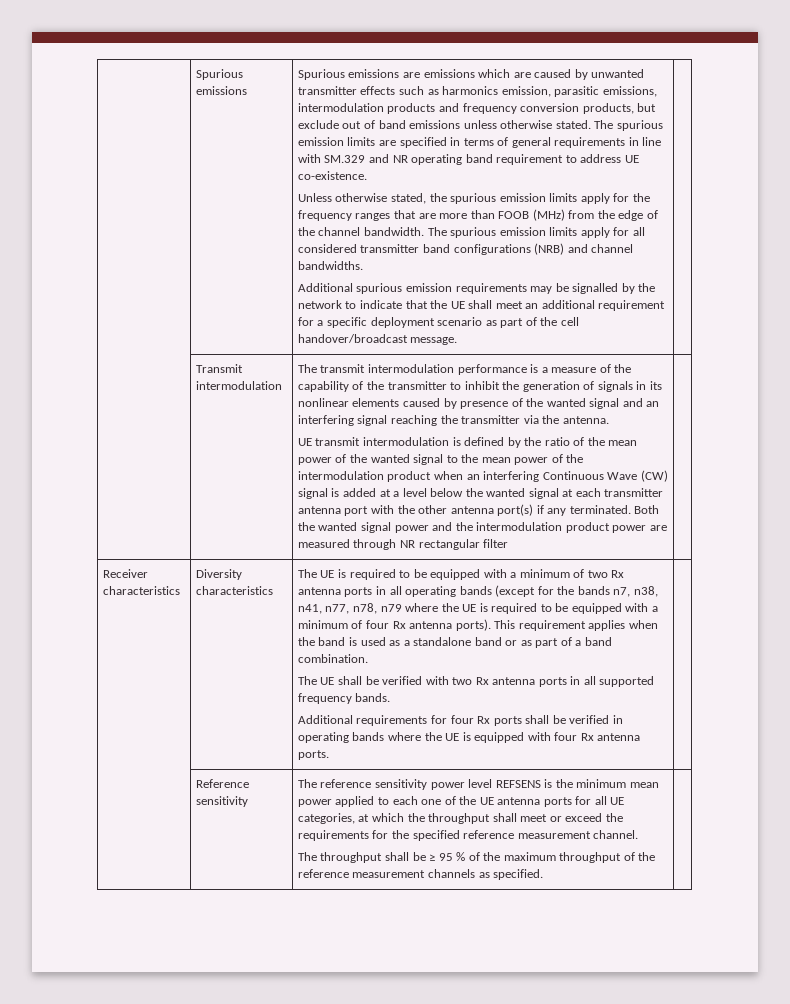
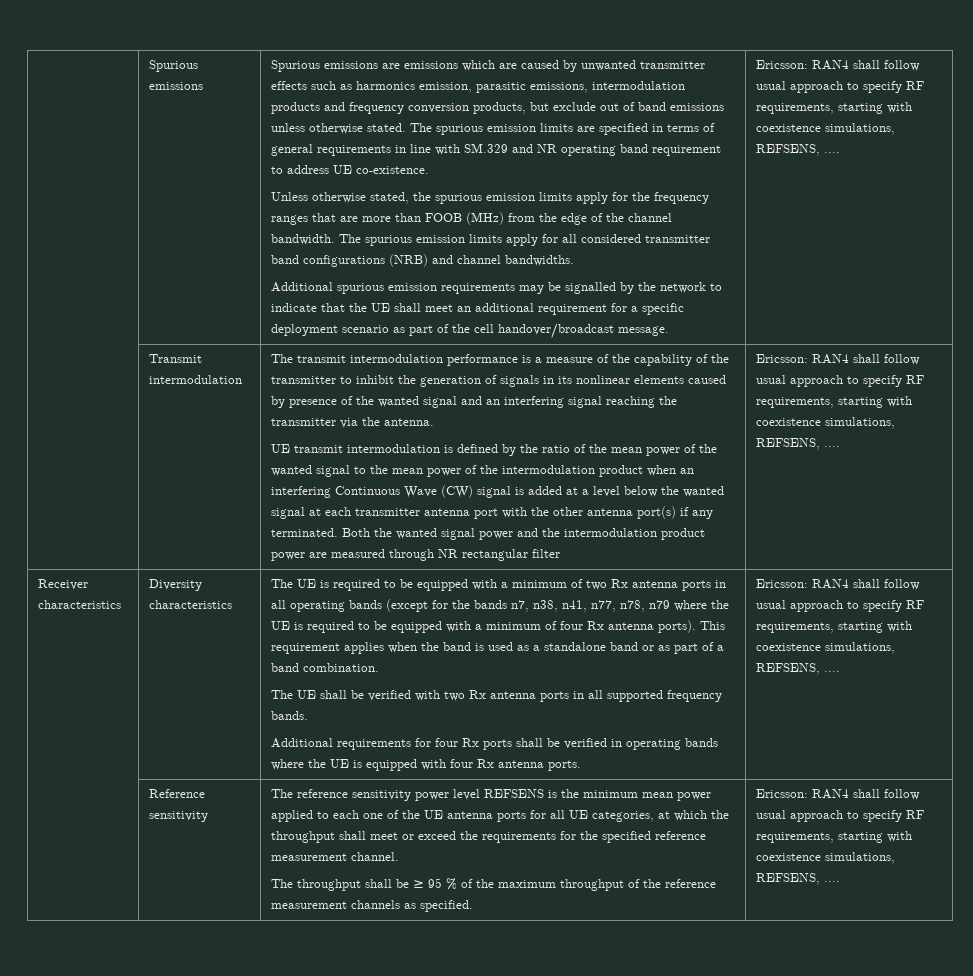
(458, 341) none -> [756,60,921,71] [756,81,925,93] [756,102,913,114] [756,123,896,135] [756,144,841,156] Ericsson: RAN4 shall follow usual approach to specify RF requirements, starting with coexistence simulations, REFSENS, ....
(509, 543) none -> [756,354,921,365] [756,375,925,387] [756,396,913,408] [756,417,896,429] [756,438,841,450] Ericsson: RAN4 shall follow usual approach to specify RF requirements, starting with coexistence simulations, REFSENS, ....
(329, 755) none -> [756,579,921,590] [756,600,925,612] [756,621,913,633] [756,642,896,654] [756,663,841,675] Ericsson: RAN4 shall follow usual approach to specify RF requirements, starting with coexistence simulations, REFSENS, ....
(544, 874) none -> [756,789,921,800] [756,810,925,822] [756,831,913,843] [756,852,896,864] [756,873,841,885] Ericsson: RAN4 shall follow usual approach to specify RF requirements, starting with coexistence simulations, REFSENS, ....

